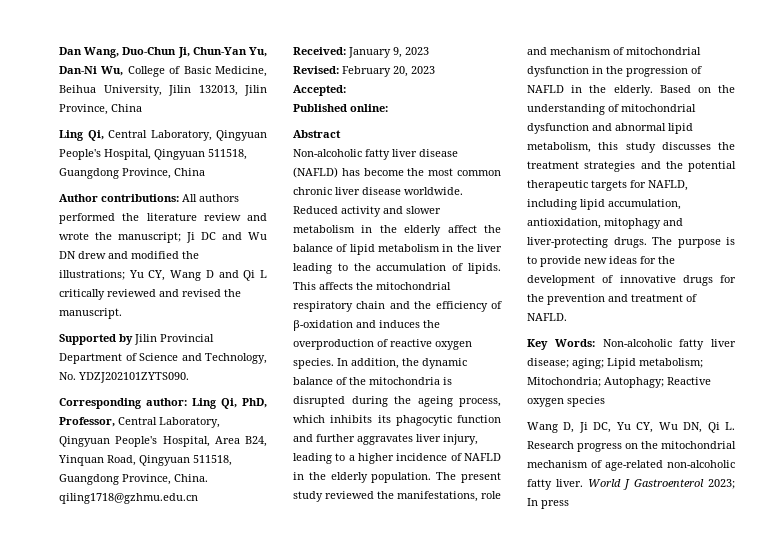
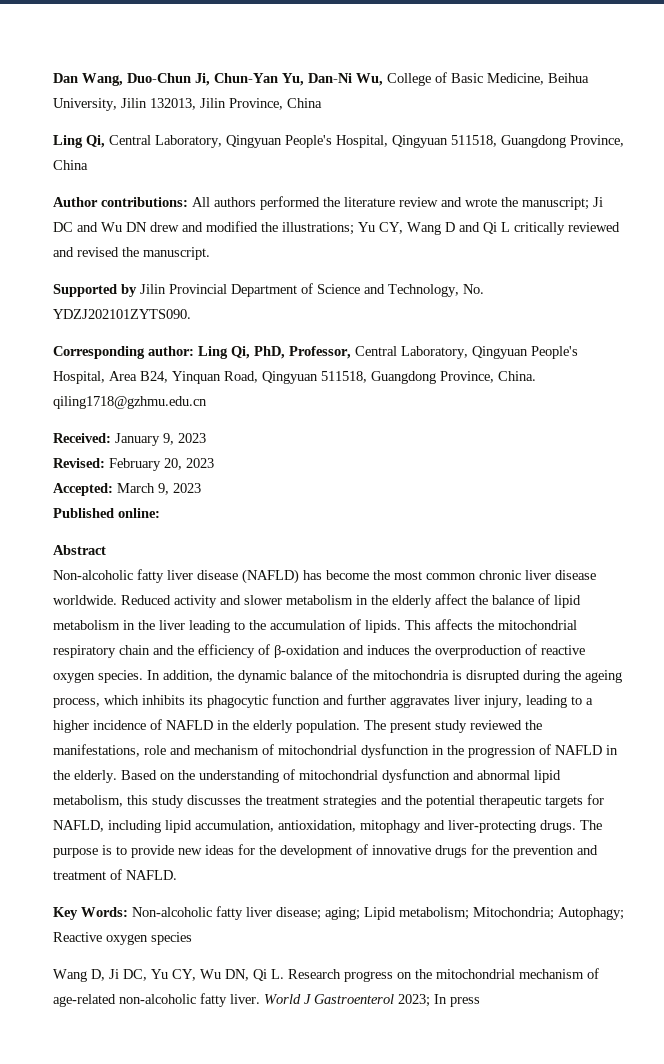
(346, 90) none -> [117,483,201,495] March 9, 2023

